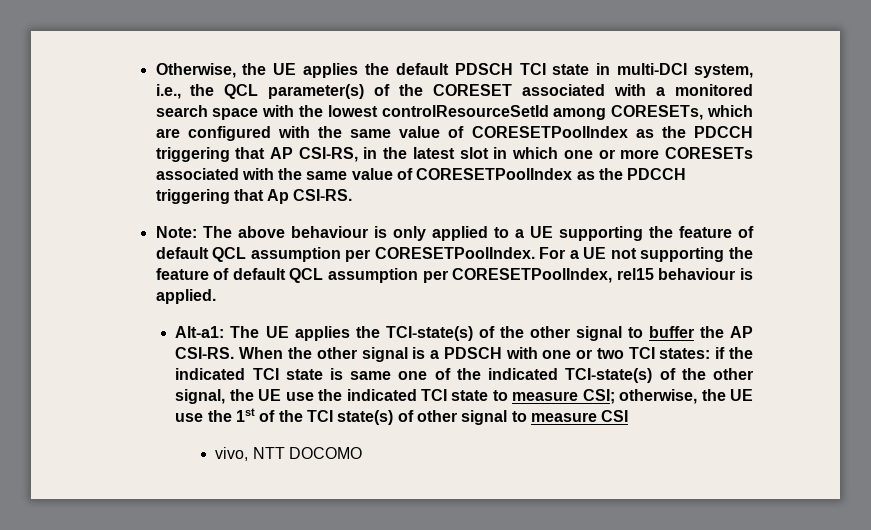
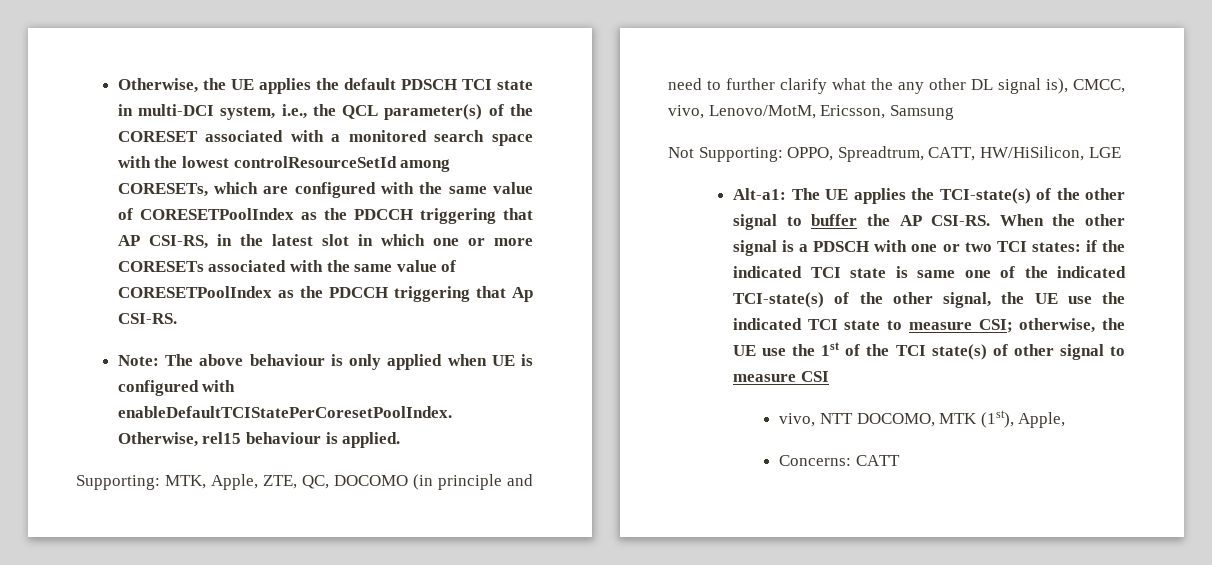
[493,226,754,241] [155,247,753,262] [155,268,753,283] [155,289,216,304] to a UE supporting the feature of default QCL assumption per CORESETPoolIndex. For a UE not supporting the feature of default QCL assumption per CORESETPoolIndex, rel15 behaviour is applied. -> [447,354,533,366] [117,380,236,396] [117,406,452,418] [117,432,401,448] [76,474,533,490] [668,78,1125,94] [668,105,954,120] [668,146,1121,162] when UE is configured with enableDefaultTCIStatePerCoresetPoolIndex. Otherwise, rel15 behaviour is applied. // Supporting: MTK, Apple, ZTE, QC, DOCOMO (in principle and need to further clarify what the any other DL signal is), CMCC, vivo, Lenovo/MotM, Ericsson, Samsung // Not Supporting: OPPO, Spreadtrum, CATT, HW/HiSilicon, LGE
[288,447,362,459] DOCOMO -> [856,410,1066,428] [779,455,900,466] DOCOMO, MTK (1st), Apple, // Concerns: CATT

